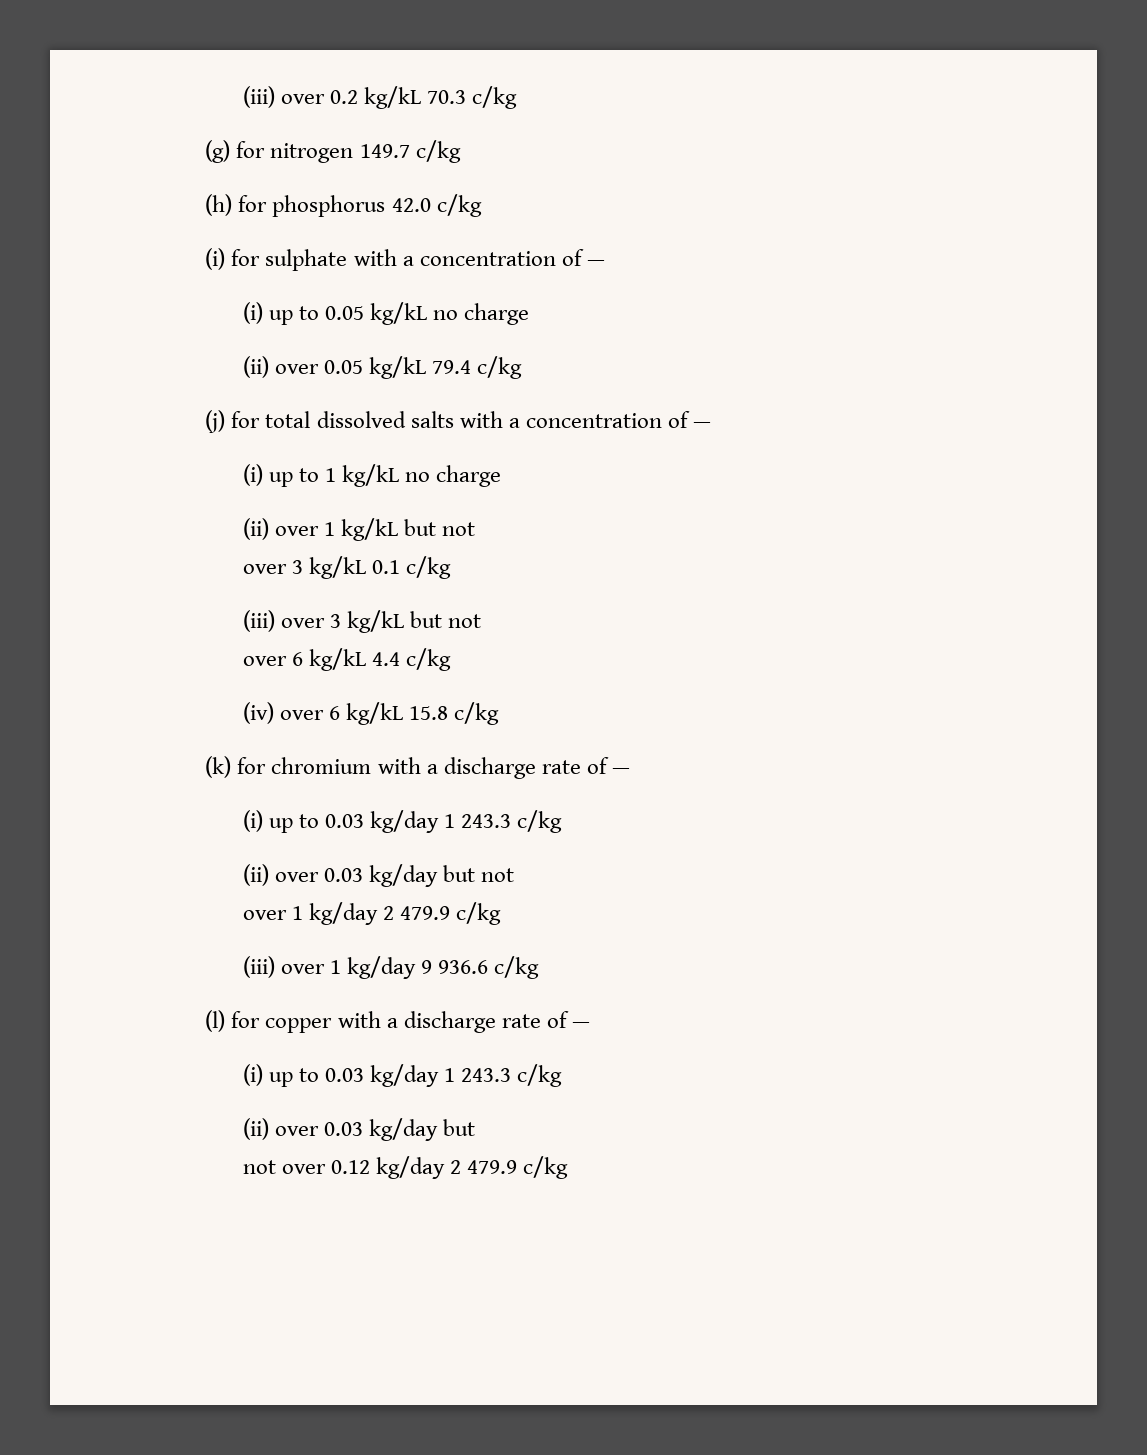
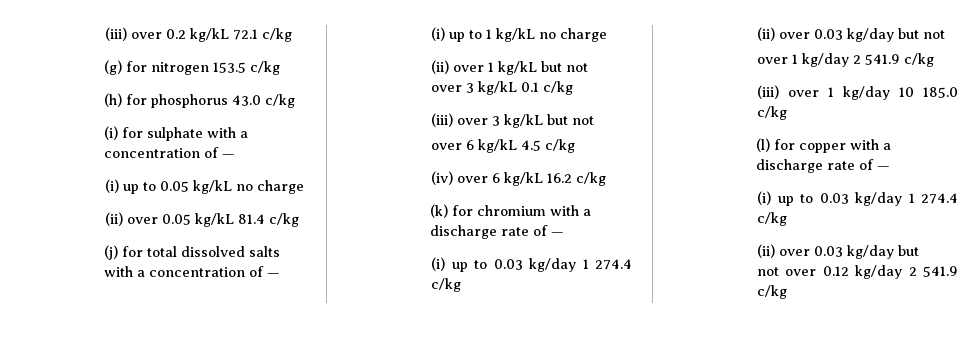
[427,90,467,104] 70.3 -> [233,29,259,40] 72.1
[359,144,410,158] 149.7 -> [212,62,246,73] 153.5
[391,198,431,212] 42.0 -> [231,95,261,106] 43.0
[432,360,472,374] 79.4 -> [238,214,266,224] 81.4
[371,652,400,666] 4.4 -> [521,140,542,151] 4.5
[409,706,449,720] 15.8 -> [547,173,573,183] 16.2
[461,814,512,828] 243.3 -> [595,259,632,270] 274.4
[400,906,451,920] 479.9 -> [865,54,901,65] 541.9
[421,960,489,974] 9 936.6 -> [899,87,958,98] 10 185.0
[461,1068,512,1082] 243.3 -> [921,193,958,204] 274.4
[467,1160,518,1174] 479.9 -> [923,266,958,277] 541.9

